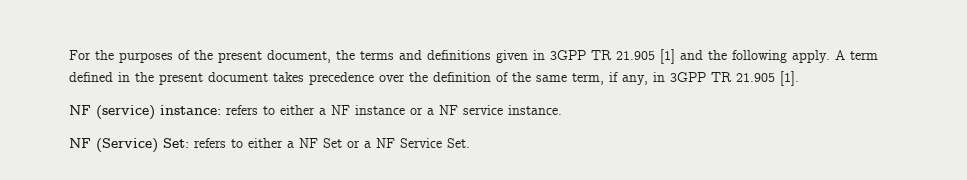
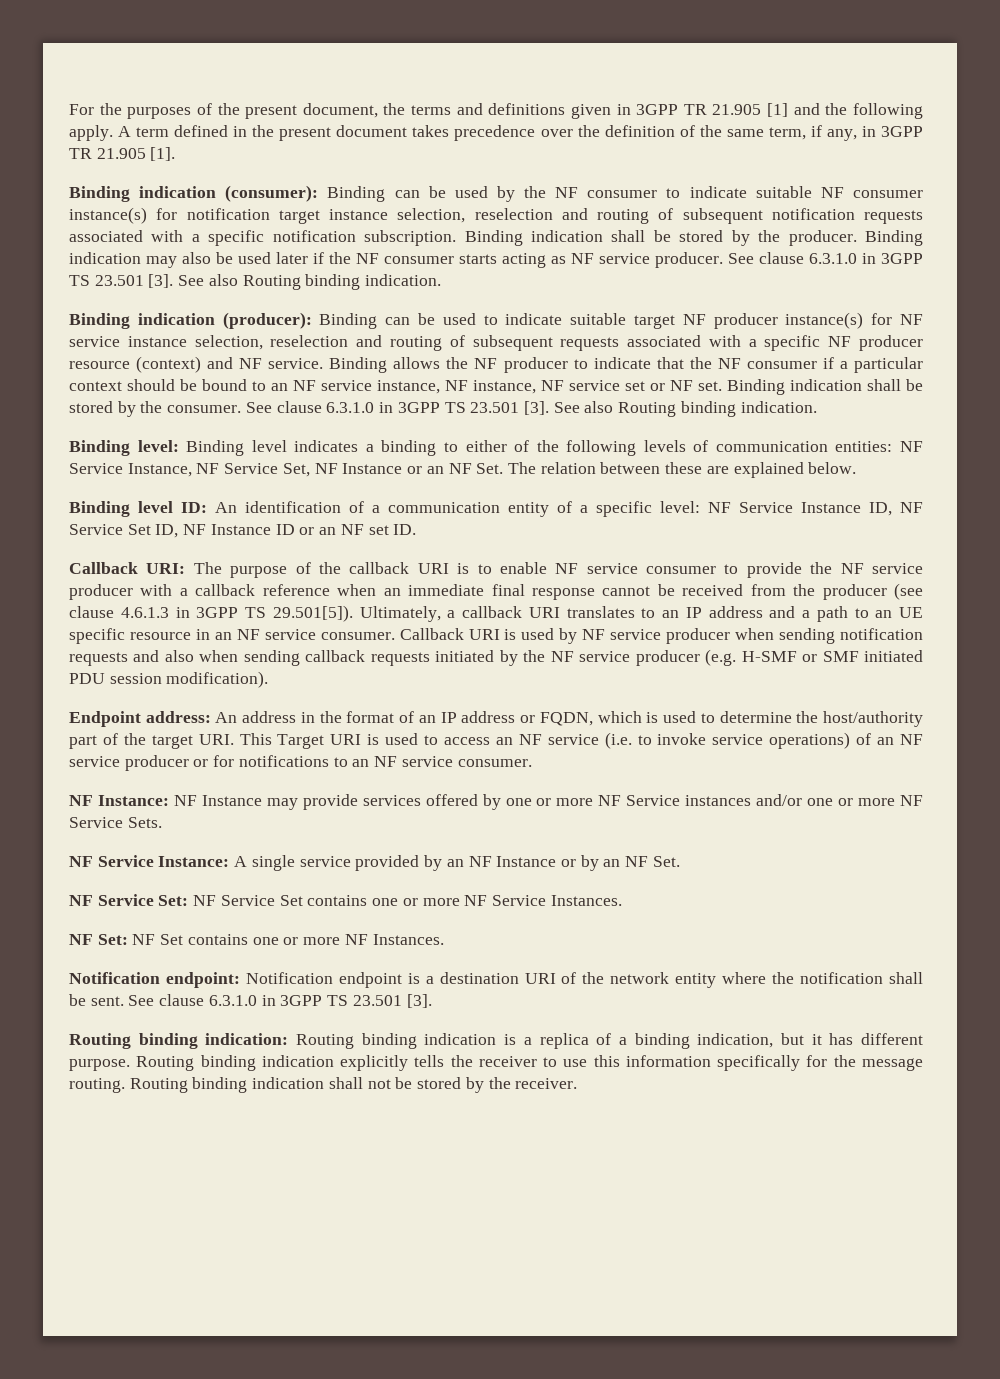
[69,105,562,120] [69,138,470,153] NF (service) instance: refers to either a NF instance or a NF service instance. // NF (Service) Set: refers to either a NF Set or a NF Service Set. -> [69,185,923,202] [69,207,923,224] [69,230,924,246] [69,252,923,268] [69,274,442,290] [69,312,923,329] [69,335,924,351] [69,356,923,373] [69,379,923,395] [69,401,817,417] [69,440,923,456] [69,462,857,478] [69,501,923,517] [69,524,417,538] [69,562,924,578] [69,583,923,600] [69,605,923,622] [69,628,924,644] [69,649,924,666] [69,671,269,688] [69,711,923,727] [69,732,923,749] [69,755,532,771] [69,794,923,810] [69,817,162,828] [69,855,680,871] [69,894,622,906] [69,934,444,945] [69,972,923,988] [69,994,432,1008] [69,1033,923,1049] [69,1055,923,1071] [69,1077,578,1093] Binding indication (consumer): Binding can be used by the NF consumer to indicate suitable NF consumer instance(s) for notification target instance selection, reselection and routing of subsequent notification requests associated with a specific notification subscription. Binding indication shall be stored by the producer. Binding indication may also be used later if the NF consumer starts acting as NF service producer. See clause 6.3.1.0 in 3GPP TS 23.501 [3]. See also Routing binding indication. // Binding indication (producer): Binding can be used to indicate suitable target NF producer instance(s) for NF service instance selection, reselection and routing of subsequent requests associated with a specific NF producer resource (context) and NF service. Binding allows the NF producer to indicate that the NF consumer if a particular context should be bound to an NF service instance, NF instance, NF service set or NF set. Binding indication shall be stored by the consumer. See clause 6.3.1.0 in 3GPP TS 23.501 [3]. See also Routing binding indication. // Binding level: Binding level indicates a binding to either of the following levels of communication entities: NF Service Instance, NF Service Set, NF Instance or an NF Set. The relation between these are explained below. // Binding level ID: An identification of a communication entity of a specific level: NF Service Instance ID, NF Service Set ID, NF Instance ID or an NF set ID. // Callback URI: The purpose of the callback URI is to enable NF service consumer to provide the NF service producer with a callback reference when an immediate final response cannot be received from the producer (see clause 4.6.1.3 in 3GPP TS 29.501[5]). Ultimately, a callback URI translates to an IP address and a path to an UE specific resource in an NF service consumer. Callback URI is used by NF service producer when sending notification requests and also when sending callback requests initiated by the NF service producer (e.g. H-SMF or SMF initiated PDU session modification). // Endpoint address: An address in the format of an IP address or FQDN, which is used to determine the host/authority part of the target URI. This Target URI is used to access an NF service (i.e. to invoke service operations) of an NF service producer or for notifications to an NF service consumer. // NF Instance: NF Instance may provide services offered by one or more NF Service instances and/or one or more NF Service Sets. // NF Service Instance: A single service provided by an NF Instance or by an NF Set. // NF Service Set: NF Service Set contains one or more NF Service Instances. // NF Set: NF Set contains one or more NF Instances. // Notification endpoint: Notification endpoint is a destination URI of the network entity where the notification shall be sent. See clause 6.3.1.0 in 3GPP TS 23.501 [3]. // Routing binding indication: Routing binding indication is a replica of a binding indication, but it has different purpose. Routing binding indication explicitly tells the receiver to use this information specifically for the message routing. Routing binding indication shall not be stored by the receiver.

